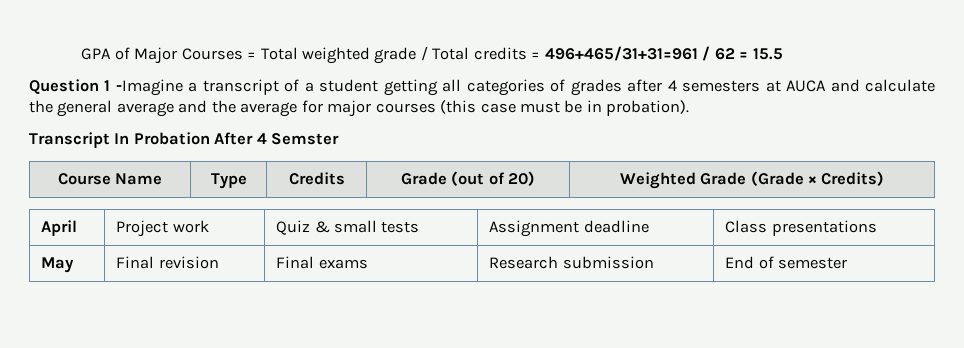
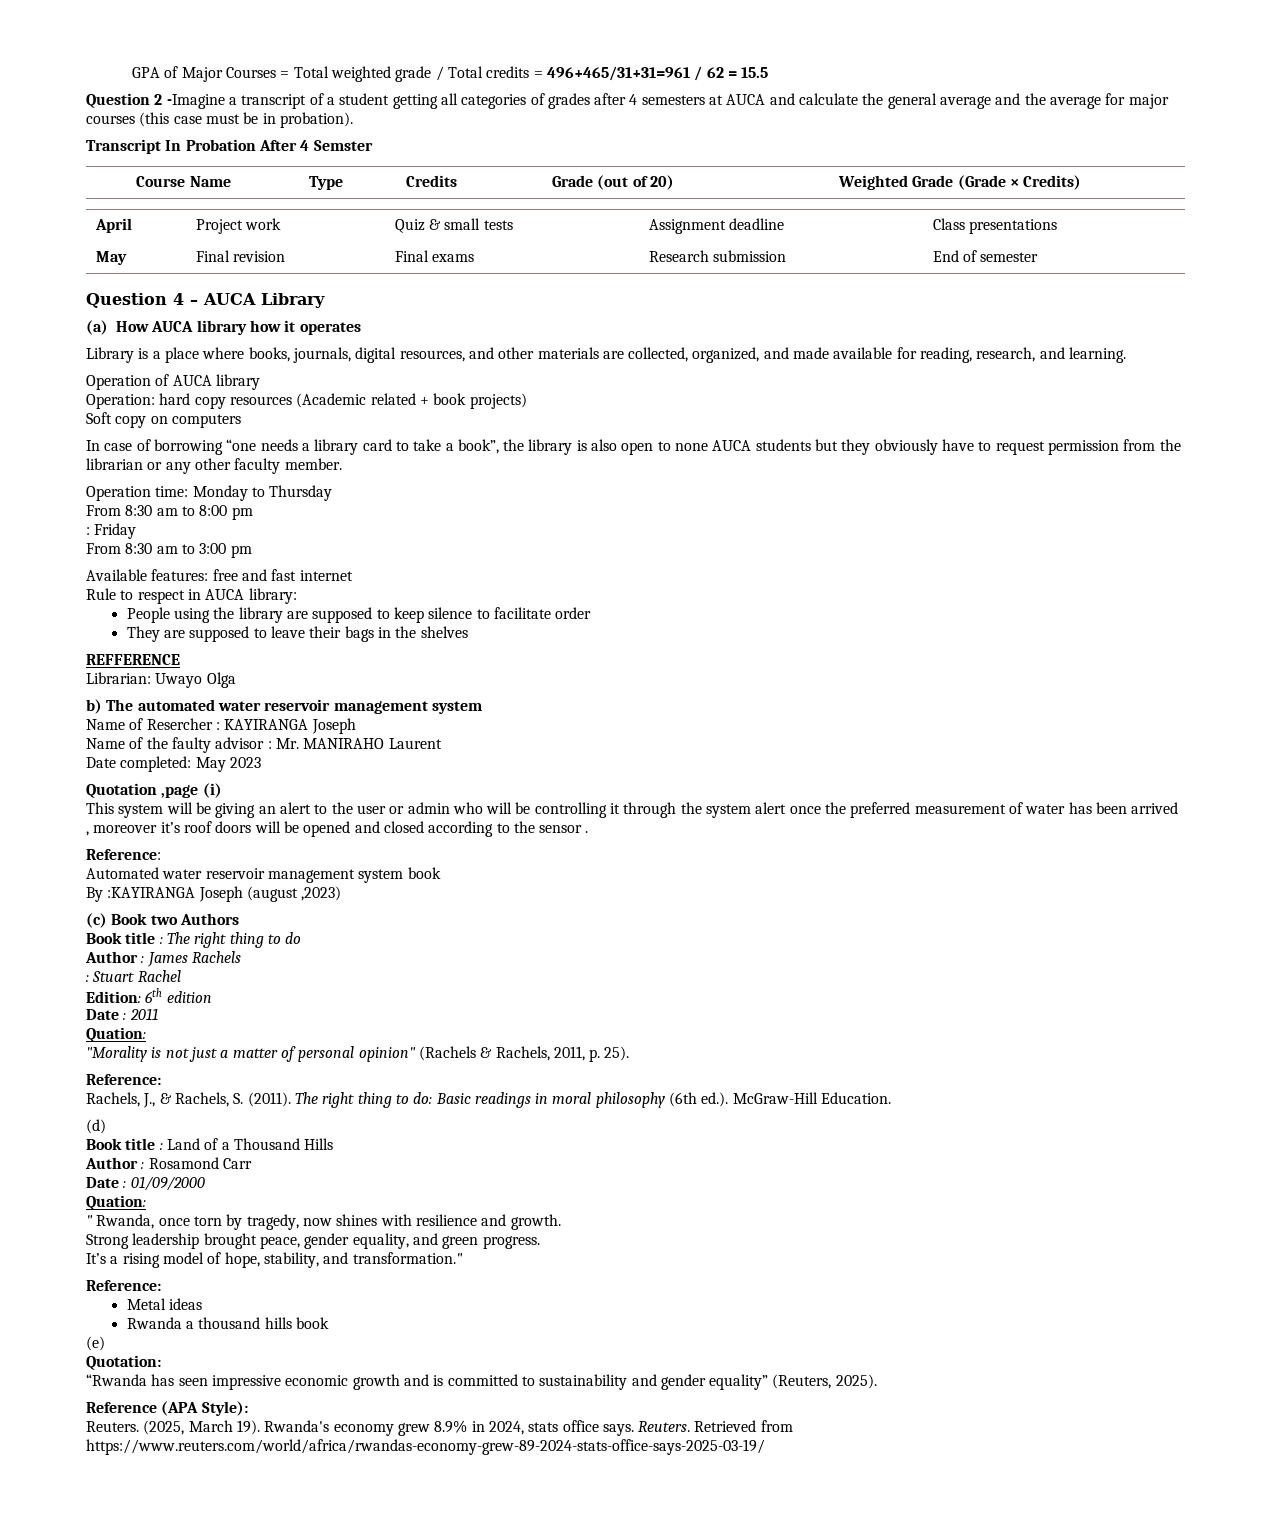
[104,80,111,91] 1 -> [154,94,163,105] 2
(848, 263) none -> [86,293,325,308] [86,320,361,335] [86,347,1127,363] [86,374,260,390] [86,393,527,409] [86,412,241,428] [86,439,1181,455] [86,458,342,474] [86,485,333,501] [86,505,253,520] [86,523,137,539] [86,543,252,558] [86,569,353,581] [86,588,297,604] [126,607,592,623] [126,626,468,642] [86,654,180,665] [86,672,236,688] [86,699,482,714] [86,718,356,734] [86,737,442,753] [86,756,261,772] [86,783,222,798] [86,802,1179,818] [86,821,589,837] [86,849,161,860] [86,867,441,883] [86,886,342,902] [86,913,239,928] [86,932,302,948] [85,951,241,967] [86,970,181,982] [86,988,212,1003] [86,1008,158,1020] [86,1027,146,1042] [86,1046,630,1062] [86,1074,161,1085] [86,1092,892,1108] [86,1119,106,1134] [86,1138,334,1150] [85,1157,252,1169] [86,1176,205,1191] [86,1195,146,1210] [86,1214,561,1230] [86,1233,540,1249] [86,1252,463,1268] [86,1280,161,1291] [126,1298,202,1310] [126,1317,329,1329] [86,1336,105,1351] [86,1355,161,1370] [86,1374,877,1390] [86,1401,248,1416] [86,1420,793,1436] [86,1439,765,1455] // Question 4 – AUCA Library // (a) How AUCA library how it operates // Library is a place where books, journals, digital resources, and other materials are collected, organized, and made available for reading, research, and learning. // Operation of AUCA library // Operation: hard copy resources (Academic related + book projects) // Soft copy on computers // In case of borrowing “one needs a library card to take a book”, the library is also open to none AUCA students but they obviously have to request permission from the librarian or any other faculty member. // Operation time: Monday to Thursday // From 8:30 am to 8:00 pm // : Friday // From 8:30 am to 3:00 pm // Available features: free and fast internet // Rule to respect in AUCA library: // People using the library are supposed to keep silence to facilitate order // They are supposed to leave their bags in the shelves // REFFERENCE // Librarian: Uwayo Olga // b) The automated water reservoir management system // Name of Resercher : KAYIRANGA Joseph // Name of the faulty advisor : Mr. MANIRAHO Laurent // Date completed: May 2023 // Quotation ,page (i) // This system will be giving an alert to the user or admin who will be controlling it through the system alert once the preferred measurement of water has been arrived , moreover it’s roof doors will be opened and closed according to the sensor . // Reference: // Automated water reservoir management system book // By :KAYIRANGA Joseph (august ,2023) // (c) Book two Authors // Book title : The right thing to do // Author : James Rachels // : Stuart Rachel // Edition: 6th edition // Date : 2011 // Quation: // "Morality is not just a matter of personal opinion" (Rachels & Rachels, 2011, p. 25). // Reference: // Rachels, J., & Rachels, S. (2011). The right thing to do: Basic readings in moral philosophy (6th ed.). McGraw-Hill Education. // (d) // Book title : Land of a Thousand Hills // Author : Rosamond Carr // Date : 01/09/2000 // Quation: // " Rwanda, once torn by tragedy, now shines with resilience and growth. // Strong leadership brought peace, gender equality, and green progress. // It’s a rising model of hope, stability, and transformation." // Reference: // Metal ideas // Rwanda a thousand hills book // (e) // Quotation: // “Rwanda has seen impressive economic growth and is committed to sustainability and gender equality” (Reuters, 2025). // Reference (APA Style): // Reuters. (2025, March 19). Rwanda's economy grew 8.9% in 2024, stats office says. Reuters. Retrieved from https://www.reuters.com/world/africa/rwandas-economy-grew-89-2024-stats-office-says-2025-03-19/

